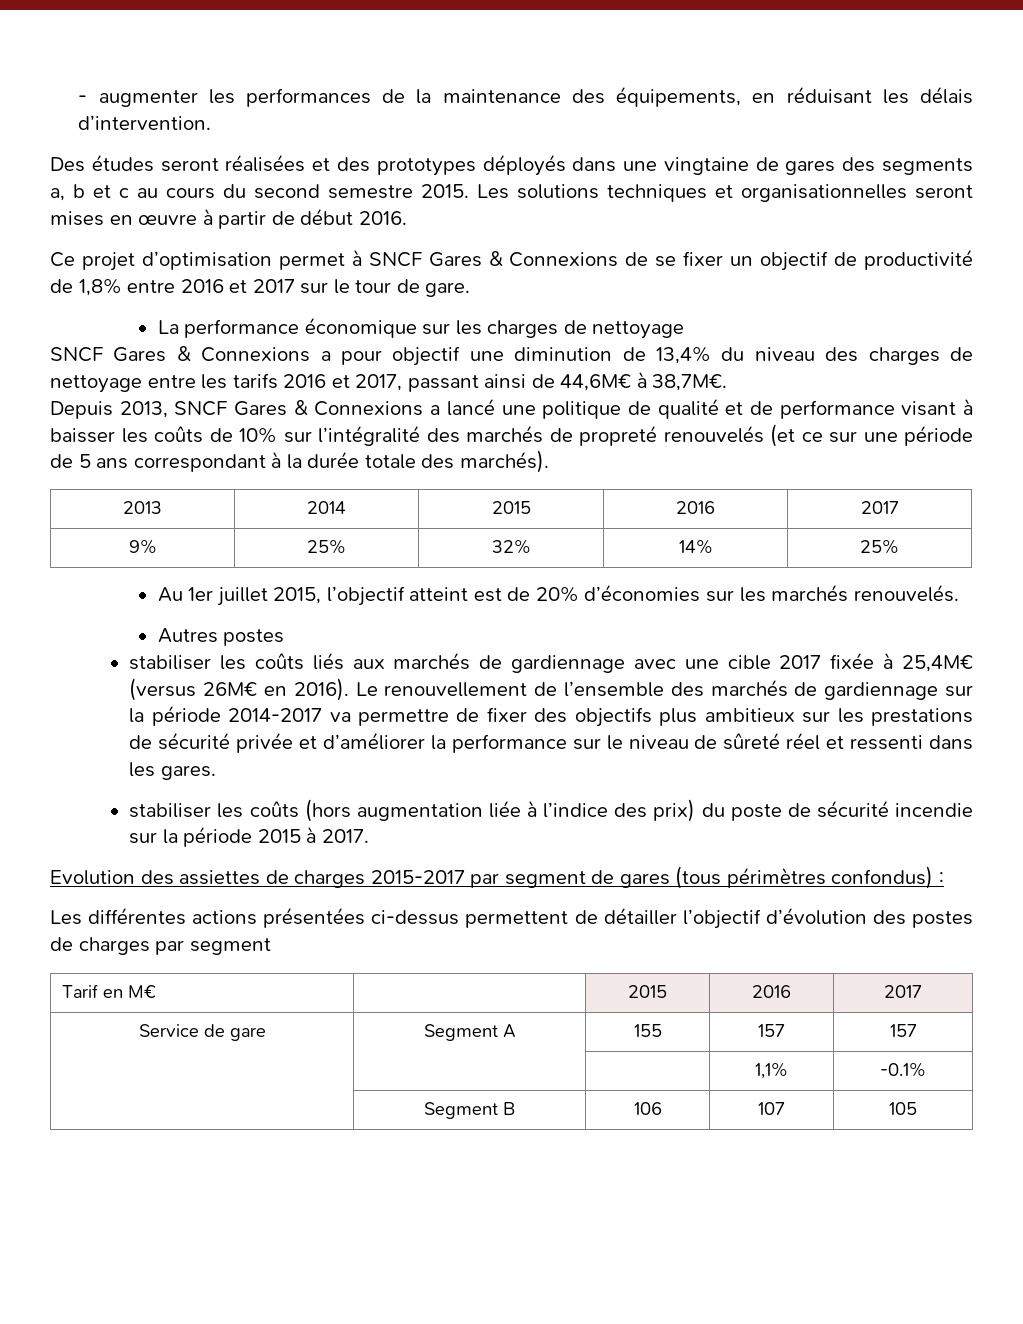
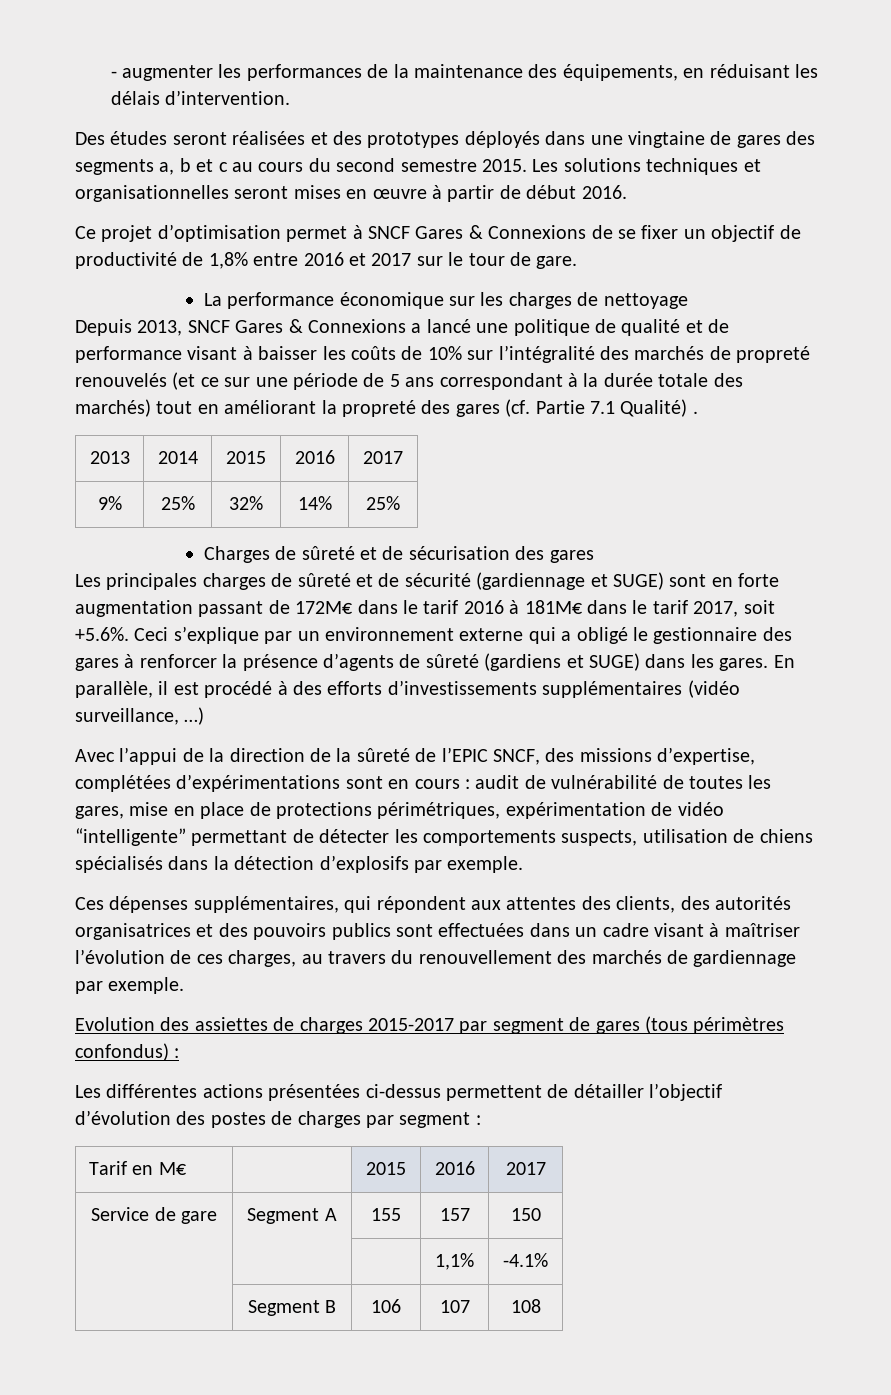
[50,346,973,366] [50,371,728,393] // SNCF Gares & Connexions a pour objectif une diminution de 13,4% du niveau des charges de nettoyage entre les tarifs 2016 et 2017, passant ainsi de 44,6M€ à 38,7M€. -> (688, 301) none
[459,450,549,473] marchés). -> [75,399,698,417] marchés) tout en améliorant la propreté des gares (cf. Partie 7.1 Qualité) .
[157,584,959,606] [157,628,285,646] [129,652,973,673] [129,678,974,701] [129,705,973,727] [129,732,973,753] [129,762,216,780] [129,799,973,822] [129,826,369,847] Au 1er juillet 2015, l’objectif atteint est de 20% d’économies sur les marchés renouvelés. // Autres postes // stabiliser les coûts liés aux marchés de gardiennage avec une cible 2017 fixée à 25,4M€ (versus 26M€ en 2016). Le renouvellement de l’ensemble des marchés de gardiennage sur la période 2014-2017 va permettre de fixer des objectifs plus ambitieux sur les prestations de sécurité privée et d’améliorer la performance sur le niveau de sûreté réel et ressenti dans les gares. // stabiliser les coûts (hors augmentation liée à l’indice des prix) du poste de sécurité incendie sur la période 2015 à 2017. -> [203,546,594,563] [75,572,780,590] [75,600,775,617] [75,626,792,644] [75,653,795,671] [75,680,740,698] [75,707,205,725] [75,747,756,765] [75,774,772,792] [75,802,724,819] [75,828,813,846] [75,855,524,873] [75,896,791,913] [75,923,800,940] [75,949,797,967] [75,977,185,994] Charges de sûreté et de sécurisation des gares // Les principales charges de sûreté et de sécurité (gardiennage et SUGE) sont en forte augmentation passant de 172M€ dans le tarif 2016 à 181M€ dans le tarif 2017, soit +5.6%. Ceci s’explique par un environnement externe qui a obligé le gestionnaire des gares à renforcer la présence d’agents de sûreté (gardiens et SUGE) dans les gares. En parallèle, il est procédé à des efforts d’investissements supplémentaires (vidéo surveillance, …) // Avec l’appui de la direction de la sûreté de l’EPIC SNCF, des missions d’expertise, complétées d’expérimentations sont en cours : audit de vulnérabilité de toutes les gares, mise en place de protections périmétriques, expérimentation de vidéo “intelligente” permettant de détecter les comportements suspects, utilisation de chiens spécialisés dans la détection d’explosifs par exemple. // Ces dépenses supplémentaires, qui répondent aux attentes des clients, des autorités organisatrices et des pouvoirs publics sont effectuées dans un cadre visant à maîtriser l’évolution de ces charges, au travers du renouvellement des marchés de gardiennage par exemple.
(271, 946) none -> [475,1115,481,1125] :
[889,1024,917,1037] 157 -> [510,1208,541,1221] 150
[880,1062,926,1077] -0.1% -> [503,1253,548,1267] -4.1%
[889,1102,917,1115] 105 -> [510,1299,541,1313] 108

